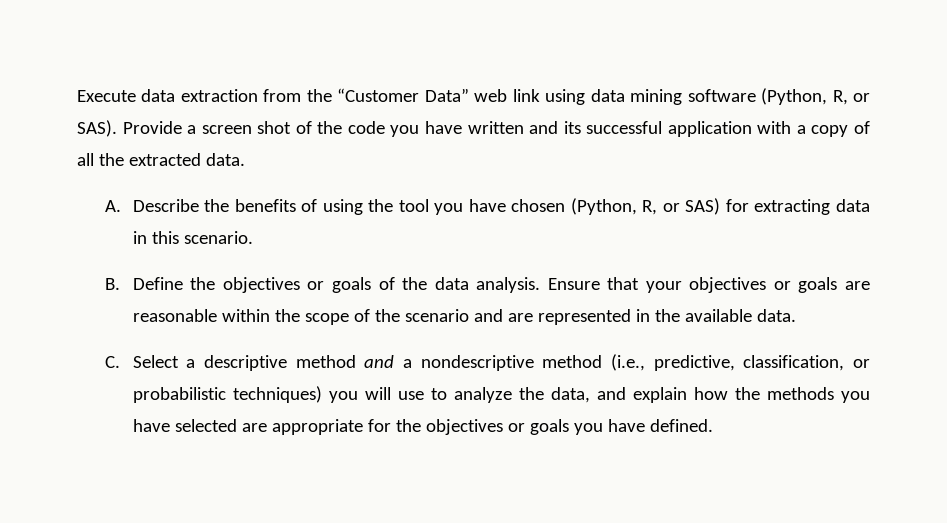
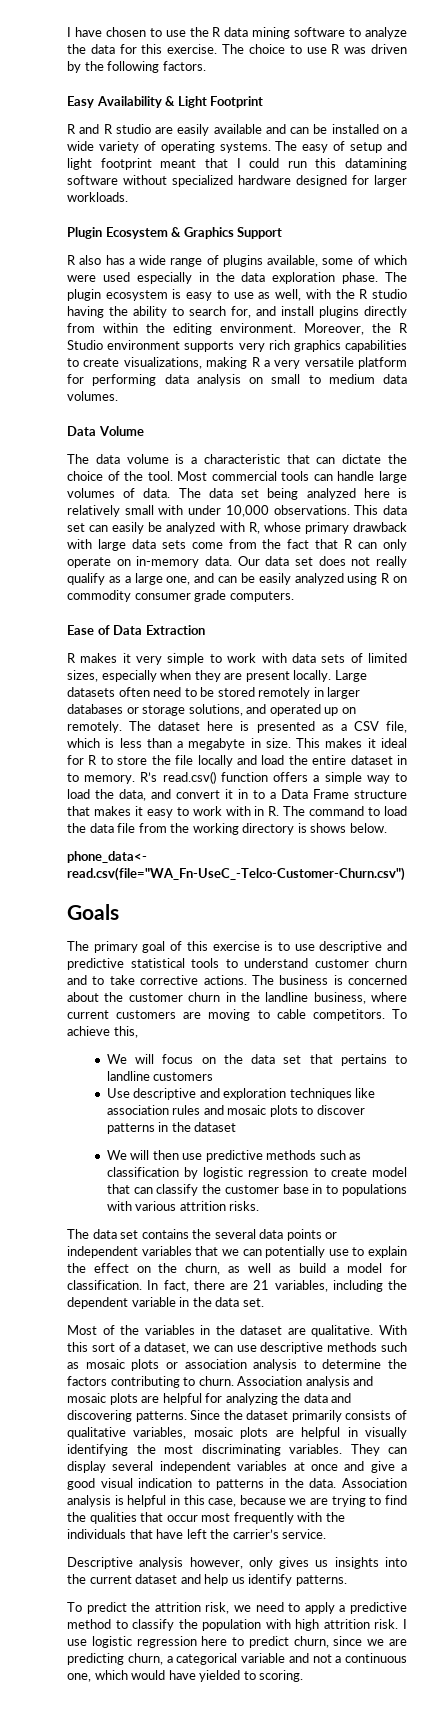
[77,88,871,105] [77,120,870,137] [77,153,245,166] [104,198,871,215] [132,231,253,244] [104,277,871,293] [132,309,796,325] [104,354,870,371] [132,386,870,403] [132,419,713,435] Execute data extraction from the “Customer Data” web link using data mining software (Python, R, or SAS). Provide a screen shot of the code you have written and its successful application with a copy of all the extracted data. // A. Describe the benefits of using the tool you have chosen (Python, R, or SAS) for extracting data in this scenario. // B. Define the objectives or goals of the data analysis. Ensure that your objectives or goals are reasonable within the scope of the scenario and are represented in the available data. // C. Select a descriptive method and a nondescriptive method (i.e., predictive, classification, or probabilistic techniques) you will use to analyze the data, and explain how the methods you have selected are appropriate for the objectives or goals you have defined. -> [67,27,407,39] [67,44,407,54] [67,61,206,73] [67,96,264,108] [67,124,407,136] [67,141,408,153] [67,158,407,170] [67,175,407,187] [67,192,128,202] [67,227,283,239] [67,255,407,267] [67,272,407,284] [67,289,407,301] [67,306,407,318] [67,323,408,335] [67,340,407,352] [67,357,407,369] [67,374,407,386] [67,391,118,401] [67,426,144,436] [67,454,407,464] [67,471,407,483] [67,488,407,500] [67,505,408,517] [67,522,407,534] [67,539,408,551] [67,556,407,568] [67,573,407,585] [67,590,294,602] [67,625,205,635] [67,653,408,665] [67,670,367,682] [67,687,361,699] [67,704,356,716] [67,721,407,733] [67,738,407,750] [67,755,407,767] [67,771,408,784] [67,789,407,801] [67,806,407,818] [67,823,387,835] [67,851,147,863] [67,867,405,881] [67,904,119,920] [67,941,407,953] [67,958,407,970] [67,975,407,985] [67,992,407,1004] [67,1009,407,1021] [67,1026,138,1038] [106,1054,407,1066] [106,1071,214,1081] [106,1088,376,1100] [106,1105,365,1117] [106,1122,237,1134] [106,1150,362,1162] [106,1167,408,1179] [106,1184,408,1196] [106,1201,260,1211] [67,1229,338,1241] [67,1246,407,1258] [67,1263,407,1275] [67,1280,407,1292] [67,1297,264,1309] [67,1325,407,1337] [67,1342,408,1354] [67,1359,407,1371] [67,1376,374,1388] [67,1393,352,1405] [67,1410,407,1422] [67,1427,407,1439] [67,1444,407,1456] [67,1461,407,1473] [67,1478,407,1490] [67,1495,407,1507] [67,1512,345,1524] [67,1529,327,1539] [67,1557,407,1569] [67,1574,347,1586] [67,1602,407,1614] [67,1619,408,1631] [67,1636,407,1648] [67,1653,407,1665] [67,1670,304,1682] I have chosen to use the R data mining software to analyze the data for this exercise. The choice to use R was driven by the following factors. // Easy Availability & Light Footprint // R and R studio are easily available and can be installed on a wide variety of operating systems. The easy of setup and light footprint meant that I could run this datamining software without specialized hardware designed for larger workloads. // Plugin Ecosystem & Graphics Support // R also has a wide range of plugins available, some of which were used especially in the data exploration phase. The plugin ecosystem is easy to use as well, with the R studio having the ability to search for, and install plugins directly from within the editing environment. Moreover, the R Studio environment supports very rich graphics capabilities to create visualizations, making R a very versatile platform for performing data analysis on small to medium data volumes. // Data Volume // The data volume is a characteristic that can dictate the choice of the tool. Most commercial tools can handle large volumes of data. The data set being analyzed here is relatively small with under 10,000 observations. This data set can easily be analyzed with R, whose primary drawback with large data sets come from the fact that R can only operate on in-memory data. Our data set does not really qualify as a large one, and can be easily analyzed using R on commodity consumer grade computers. // Ease of Data Extraction // R makes it very simple to work with data sets of limited sizes, especially when they are present locally. Large datasets often need to be stored remotely in larger databases or storage solutions, and operated up on remotely. The dataset here is presented as a CSV file, which is less than a megabyte in size. This makes it ideal for R to store the file locally and load the entire dataset in to memory. R’s read.csv() function offers a simple way to load the data, and convert it in to a Data Frame structure that makes it easy to work with in R. The command to load the data file from the working directory is shows below. // phone_data<- read.csv(file="WA_Fn-UseC_-Telco-Customer-Churn.csv") // Goals // The primary goal of this exercise is to use descriptive and predictive statistical tools to understand customer churn and to take corrective actions. The business is concerned about the customer churn in the landline business, where current customers are moving to cable competitors. To achieve this, // We will focus on the data set that pertains to landline customers // Use descriptive and exploration techniques like association rules and mosaic plots to discover patterns in the dataset // We will then use predictive methods such as classification by logistic regression to create model that can classify the customer base in to populations with various attrition risks. // The data set contains the several data points or independent variables that we can potentially use to explain the effect on the churn, as well as build a model for classification. In fact, there are 21 variables, including the dependent variable in the data set. // Most of the variables in the dataset are qualitative. With this sort of a dataset, we can use descriptive methods such as mosaic plots or association analysis to determine the factors contributing to churn. Association analysis and mosaic plots are helpful for analyzing the data and discovering patterns. Since the dataset primarily consists of qualitative variables, mosaic plots are helpful in visually identifying the most discriminating variables. They can display several independent variables at once and give a good visual indication to patterns in the data. Association analysis is helpful in this case, because we are trying to find the qualities that occur most frequently with the individuals that have left the carrier’s service. // Descriptive analysis however, only gives us insights into the current dataset and help us identify patterns. // To predict the attrition risk, we need to apply a predictive method to classify the population with high attrition risk. I use logistic regression here to predict churn, since we are predicting churn, a categorical variable and not a continuous one, which would have yielded to scoring.

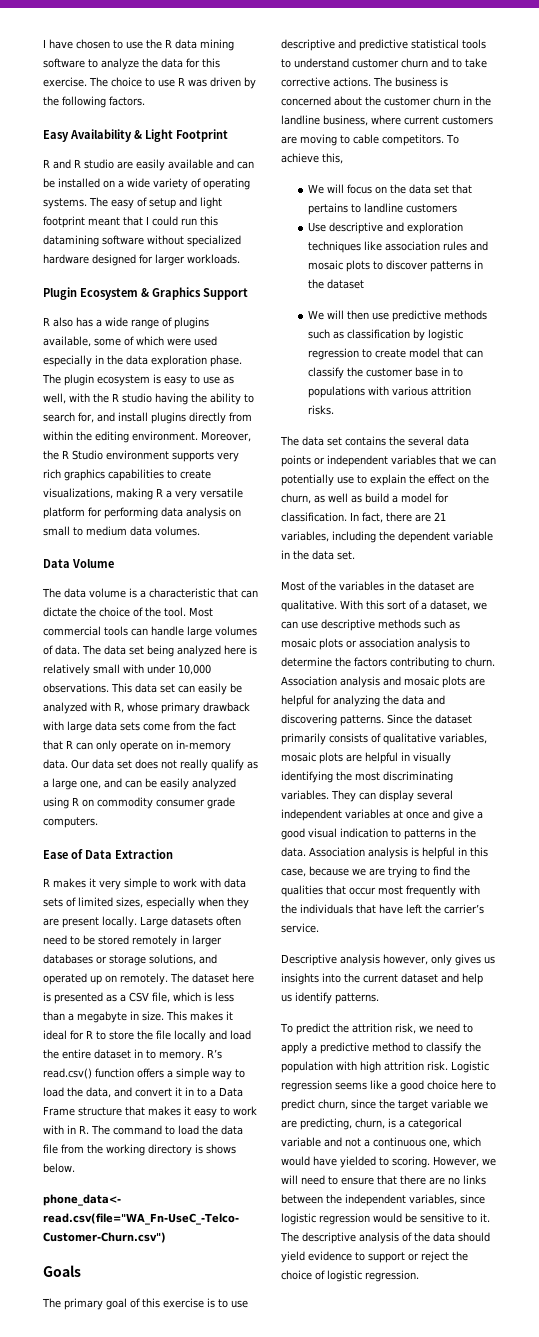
[403,1619,408,1629] [67,1636,197,1648] I use logistic regression -> [451,1061,489,1073] [281,1080,458,1092] Logistic regression seems like a good choice
[367,1639,407,1646] [67,1653,163,1665] we are predicting churn, -> [379,1099,488,1111] [281,1118,396,1130] the target variable we are predicting, churn, is
(304, 1676) none -> [433,1156,496,1167] [281,1175,486,1185] [281,1194,485,1206] [281,1213,490,1225] [280,1232,490,1244] [281,1251,468,1263] [281,1270,419,1282] However, we will need to ensure that there are no links between the independent variables, since logistic regression would be sensitive to it. The descriptive analysis of the data should yield evidence to support or reject the choice of logistic regression.

